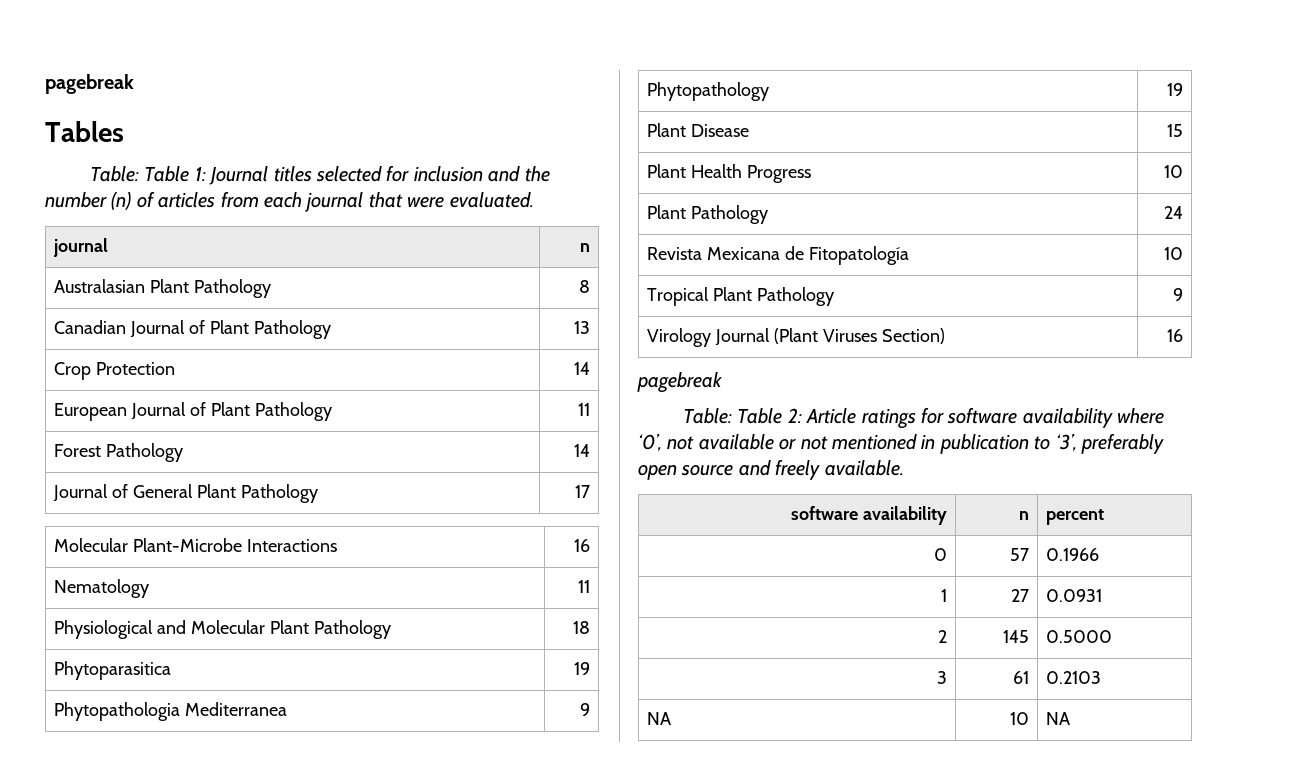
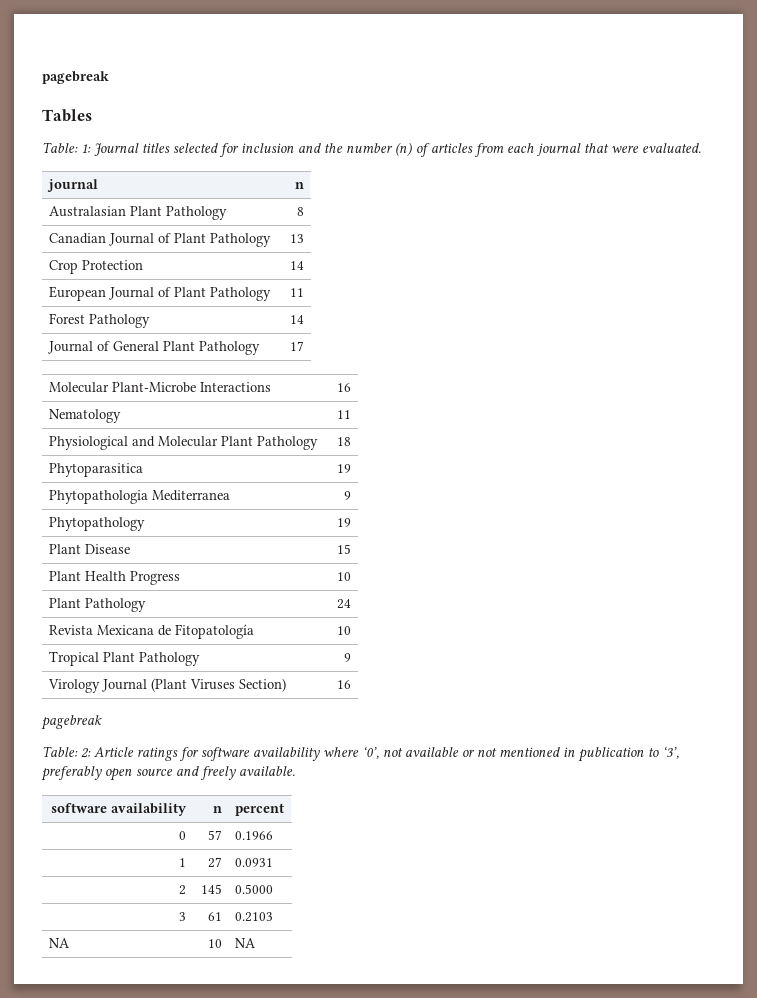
[144,166,190,182] Table -> (78, 147) none
[737,408,783,424] Table -> (78, 751) none

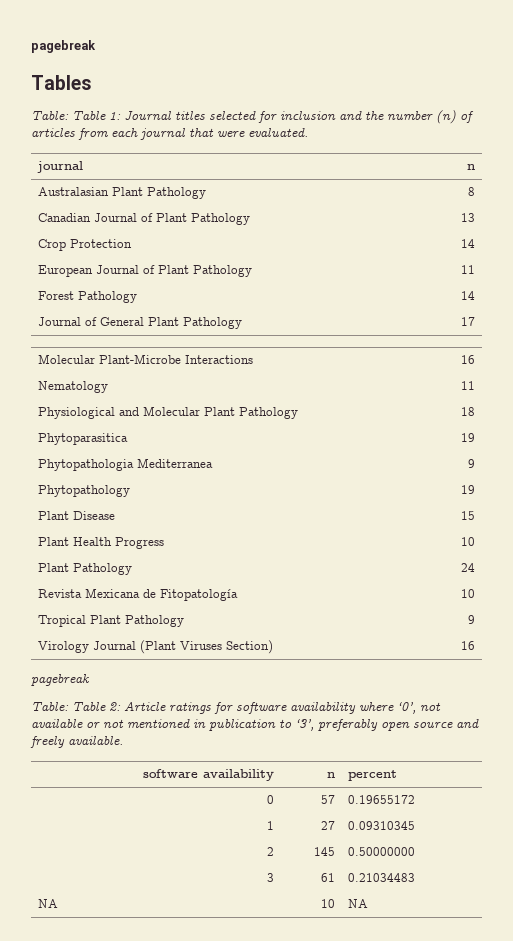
(78, 147) none -> [72,111,106,120] Table
(78, 751) none -> [72,702,106,711] Table
[234,831,273,840] 0.1966 -> [347,795,415,804] 0.19655172
[234,858,273,867] 0.0931 -> [347,821,415,830] 0.09310345
[234,884,273,894] 0.5000 -> [347,847,415,856] 0.50000000
[234,912,273,922] 0.2103 -> [347,873,415,882] 0.21034483

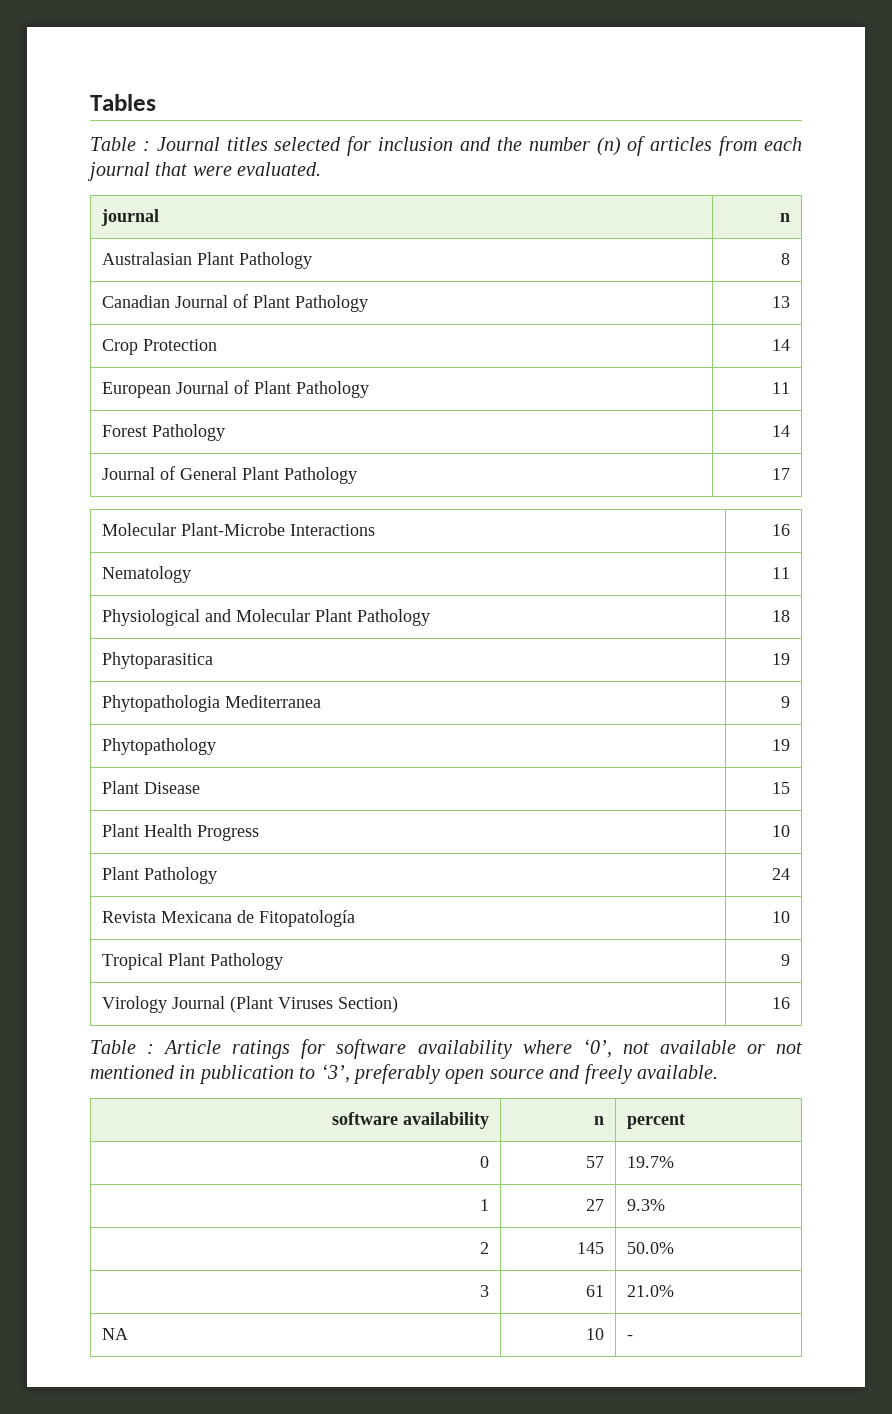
[31,40,96,53] pagebreak // -> (90, 102) none
[31,111,121,120] Table: Table 1: -> [90,137,150,151] Table :
[31,674,89,686] [31,702,121,711] pagebreak // Table: Table 2: -> [90,1040,155,1054] Table :
[347,795,415,804] 0.19655172 -> [626,1156,674,1168] 19.7%
[347,821,415,830] 0.09310345 -> [626,1199,665,1211] 9.3%
[347,847,415,856] 0.50000000 -> [626,1242,674,1254] 50.0%
[347,873,415,882] 0.21034483 -> [626,1285,674,1297] 21.0%
[347,899,368,908] NA -> [626,1335,633,1340] -

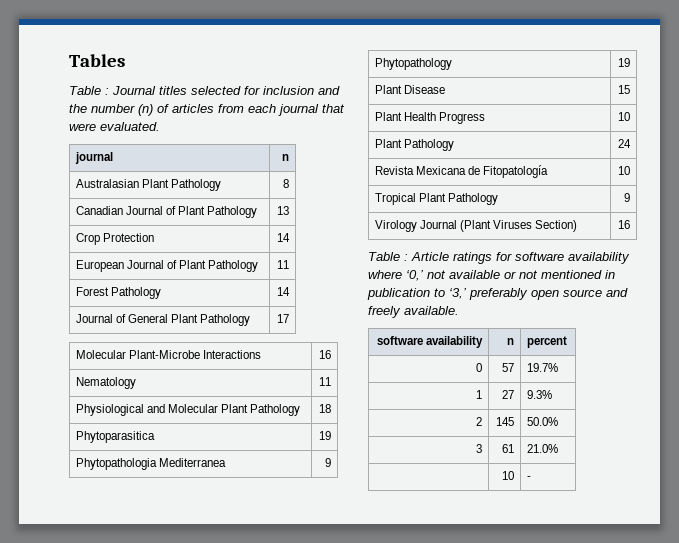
[582,1039,612,1058] ‘0’, -> [406,270,424,281] ‘0,’
[320,1064,350,1083] ‘3’, -> [449,288,467,299] ‘3,’
[101,1328,128,1340] NA -> (558, 448) none

